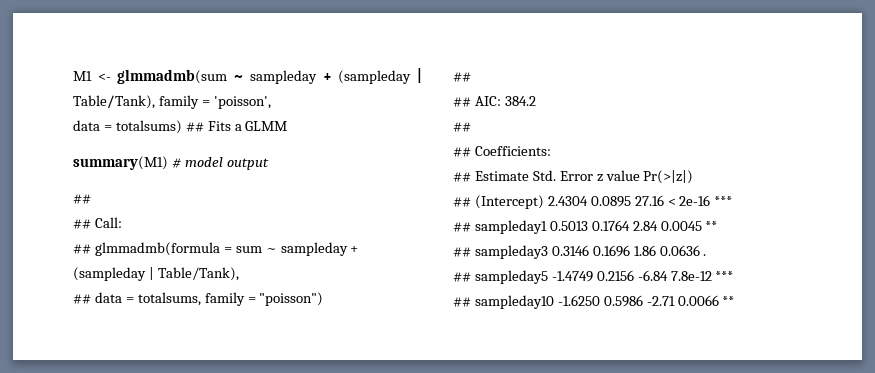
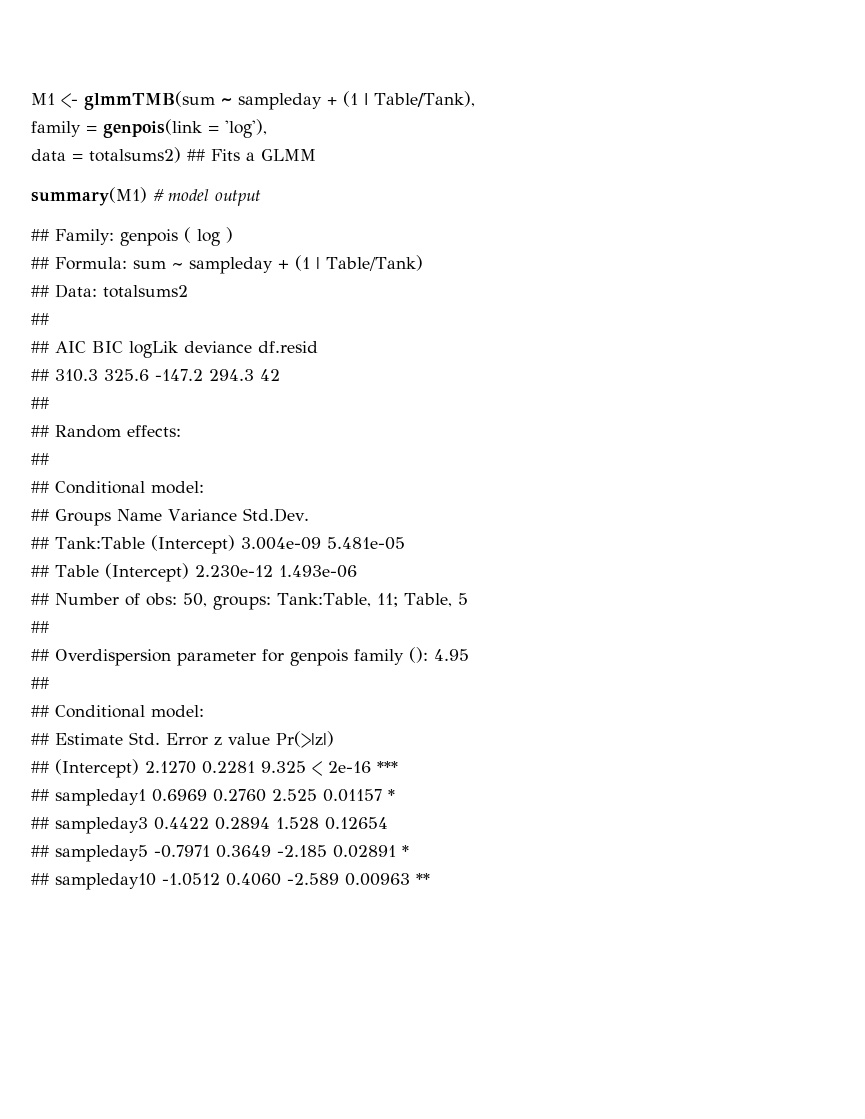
[117,68,422,84] [73,95,271,109] [73,120,182,134] glmmadmb(sum ~ sampleday + (sampleday | Table/Tank), family = 'poisson', // data = totalsums) -> [84,91,475,110] [31,119,267,138] [31,147,181,163] glmmTMB(sum ~ sampleday + (1 | Table/Tank), // family = genpois(link = 'log'), // data = totalsums2)
[73,217,122,229] [73,242,359,256] [73,267,239,281] [73,292,324,306] [453,72,471,82] [453,96,536,107] [453,122,471,132] [453,146,551,157] // ## Call: // ## glmmadmb(formula = sum ~ sampleday + (sampleday | Table/Tank), // ## data = totalsums, family = "poisson") // ## // ## AIC: 384.2 // ## // ## Coefficients: -> [55,227,233,246] [31,255,423,274] [31,284,188,298] [31,313,49,325] [31,341,318,358] [31,369,280,382] [31,397,49,409] [31,425,181,438] [31,453,49,465] [31,481,204,494] [31,508,309,526] [31,535,405,554] [31,563,357,582] [31,593,468,610] [31,621,49,633] [31,647,469,666] [31,677,49,689] [31,705,204,718] Family: genpois ( log ) // ## Formula: sum ~ sampleday + (1 | Table/Tank) // ## Data: totalsums2 // ## // ## AIC BIC logLik deviance df.resid // ## 310.3 325.6 -147.2 294.3 42 // ## // ## Random effects: // ## // ## Conditional model: // ## Groups Name Variance Std.Dev. // ## Tank:Table (Intercept) 3.004e-09 5.481e-05 // ## Table (Intercept) 2.230e-12 1.493e-06 // ## Number of obs: 50, groups: Tank:Table, 11; Table, 5 // ## // ## Overdispersion parameter for genpois family (): 4.95 // ## // ## Conditional model:
[547,195,664,207] 2.4304 0.0895 27.16 -> [145,761,306,774] 2.1270 0.2281 9.325
[549,220,718,231] [453,245,707,259] [453,270,734,284] [453,295,719,309] 0.5013 0.1764 2.84 0.0045 ** // ## sampleday3 0.3146 0.1696 1.86 0.0636 . // ## sampleday5 -1.4749 0.2156 -6.84 7.8e-12 *** // ## sampleday10 -1.6250 0.5986 -2.71 0.0066 -> [152,789,395,802] [31,817,388,834] [31,845,409,862] [31,873,410,890] 0.6969 0.2760 2.525 0.01157 * // ## sampleday3 0.4422 0.2894 1.528 0.12654 // ## sampleday5 -0.7971 0.3649 -2.185 0.02891 * // ## sampleday10 -1.0512 0.4060 -2.589 0.00963

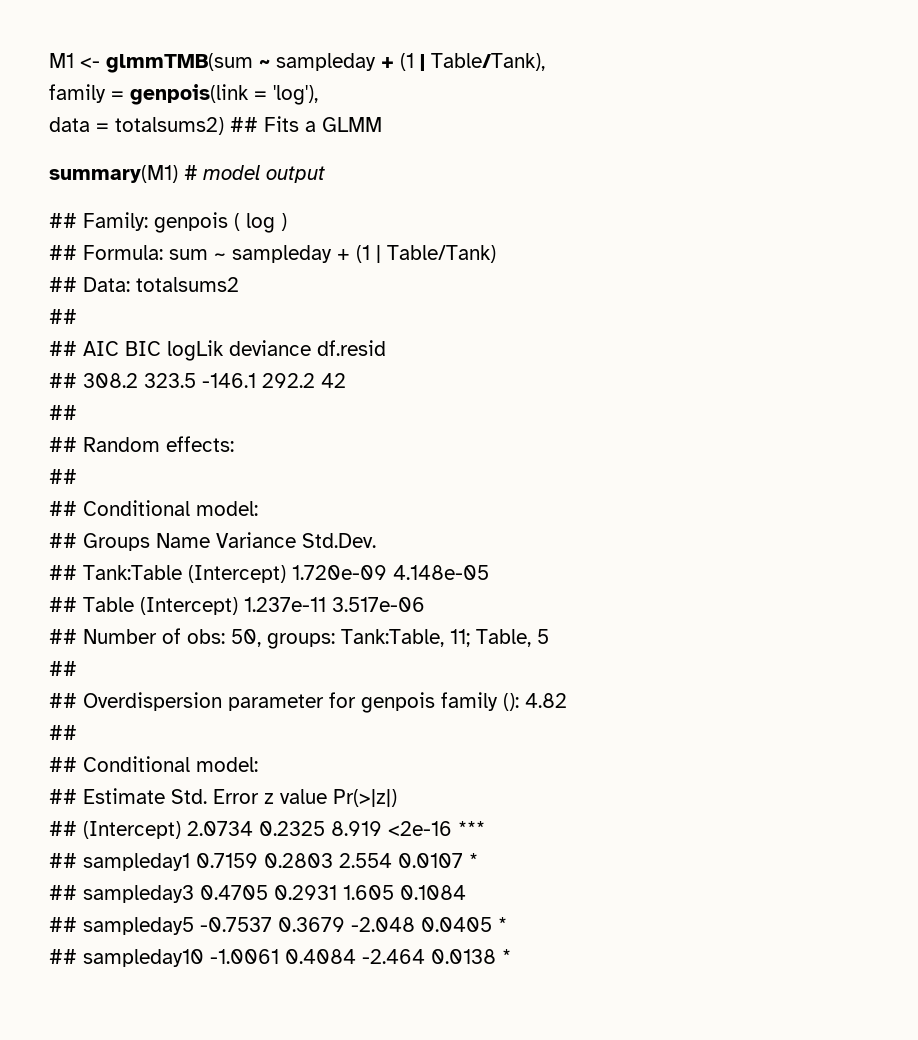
[55,369,254,382] 310.3 325.6 -147.2 294.3 -> [83,373,315,388] 308.2 323.5 -146.1 292.2
[240,537,405,550] 3.004e-09 5.481e-05 -> [292,565,489,580] 1.720e-09 4.148e-05
[194,565,357,578] 2.230e-12 1.493e-06 -> [244,597,425,612] 1.237e-11 3.517e-06
[434,649,469,661] 4.95 -> [525,693,567,708] 4.82
[145,761,371,776] 2.1270 0.2281 9.325 < 2e-16 -> [187,821,452,836] 2.0734 0.2325 8.919 <2e-16
[152,789,382,802] 0.6969 0.2760 2.525 0.01157 -> [196,853,463,868] 0.7159 0.2803 2.554 0.0107
[154,817,388,830] [31,845,409,862] [31,873,430,890] 0.4422 0.2894 1.528 0.12654 // ## sampleday5 -0.7971 0.3649 -2.185 0.02891 * // ## sampleday10 -1.0512 0.4060 -2.589 0.00963 ** -> [200,885,466,900] [49,917,507,935] [49,949,511,967] 0.4705 0.2931 1.605 0.1084 // ## sampleday5 -0.7537 0.3679 -2.048 0.0405 * // ## sampleday10 -1.0061 0.4084 -2.464 0.0138 *

